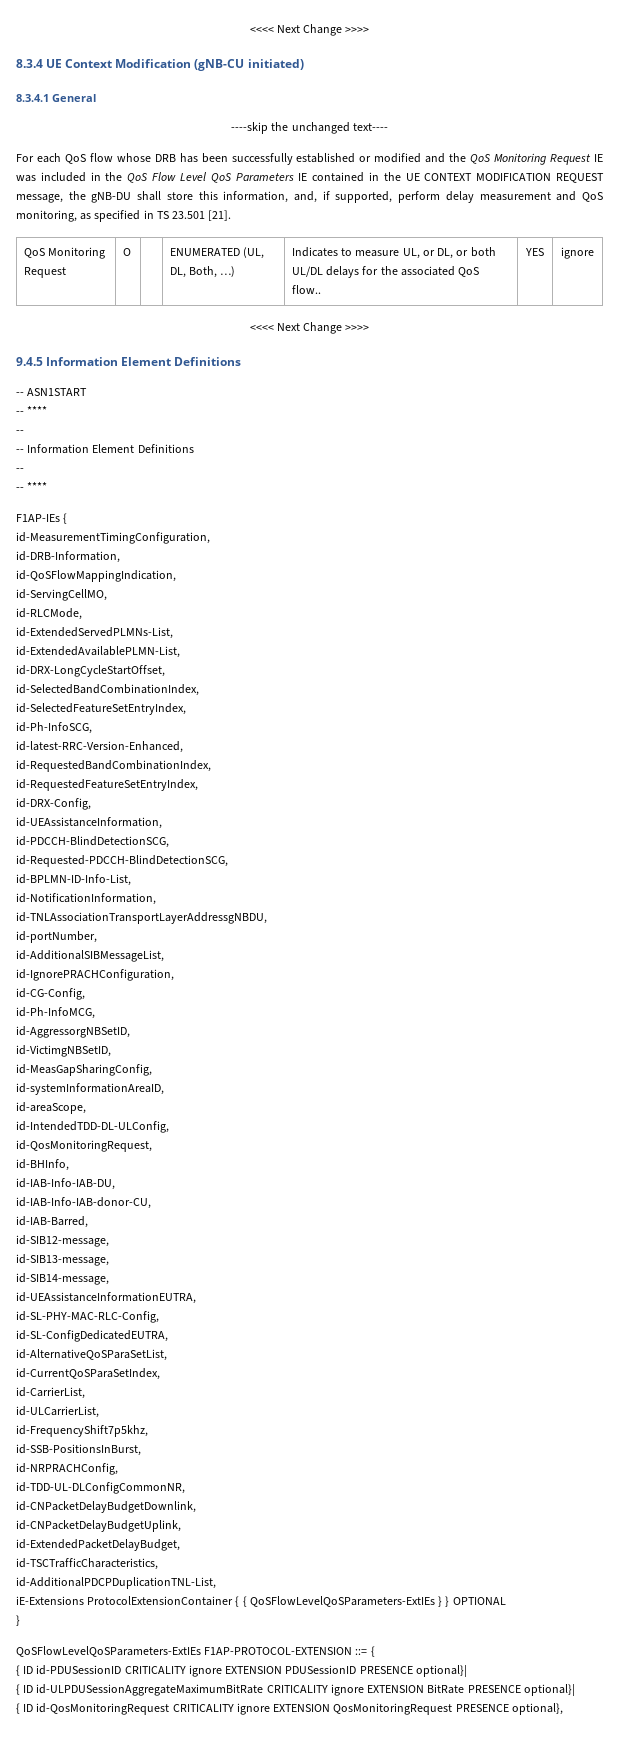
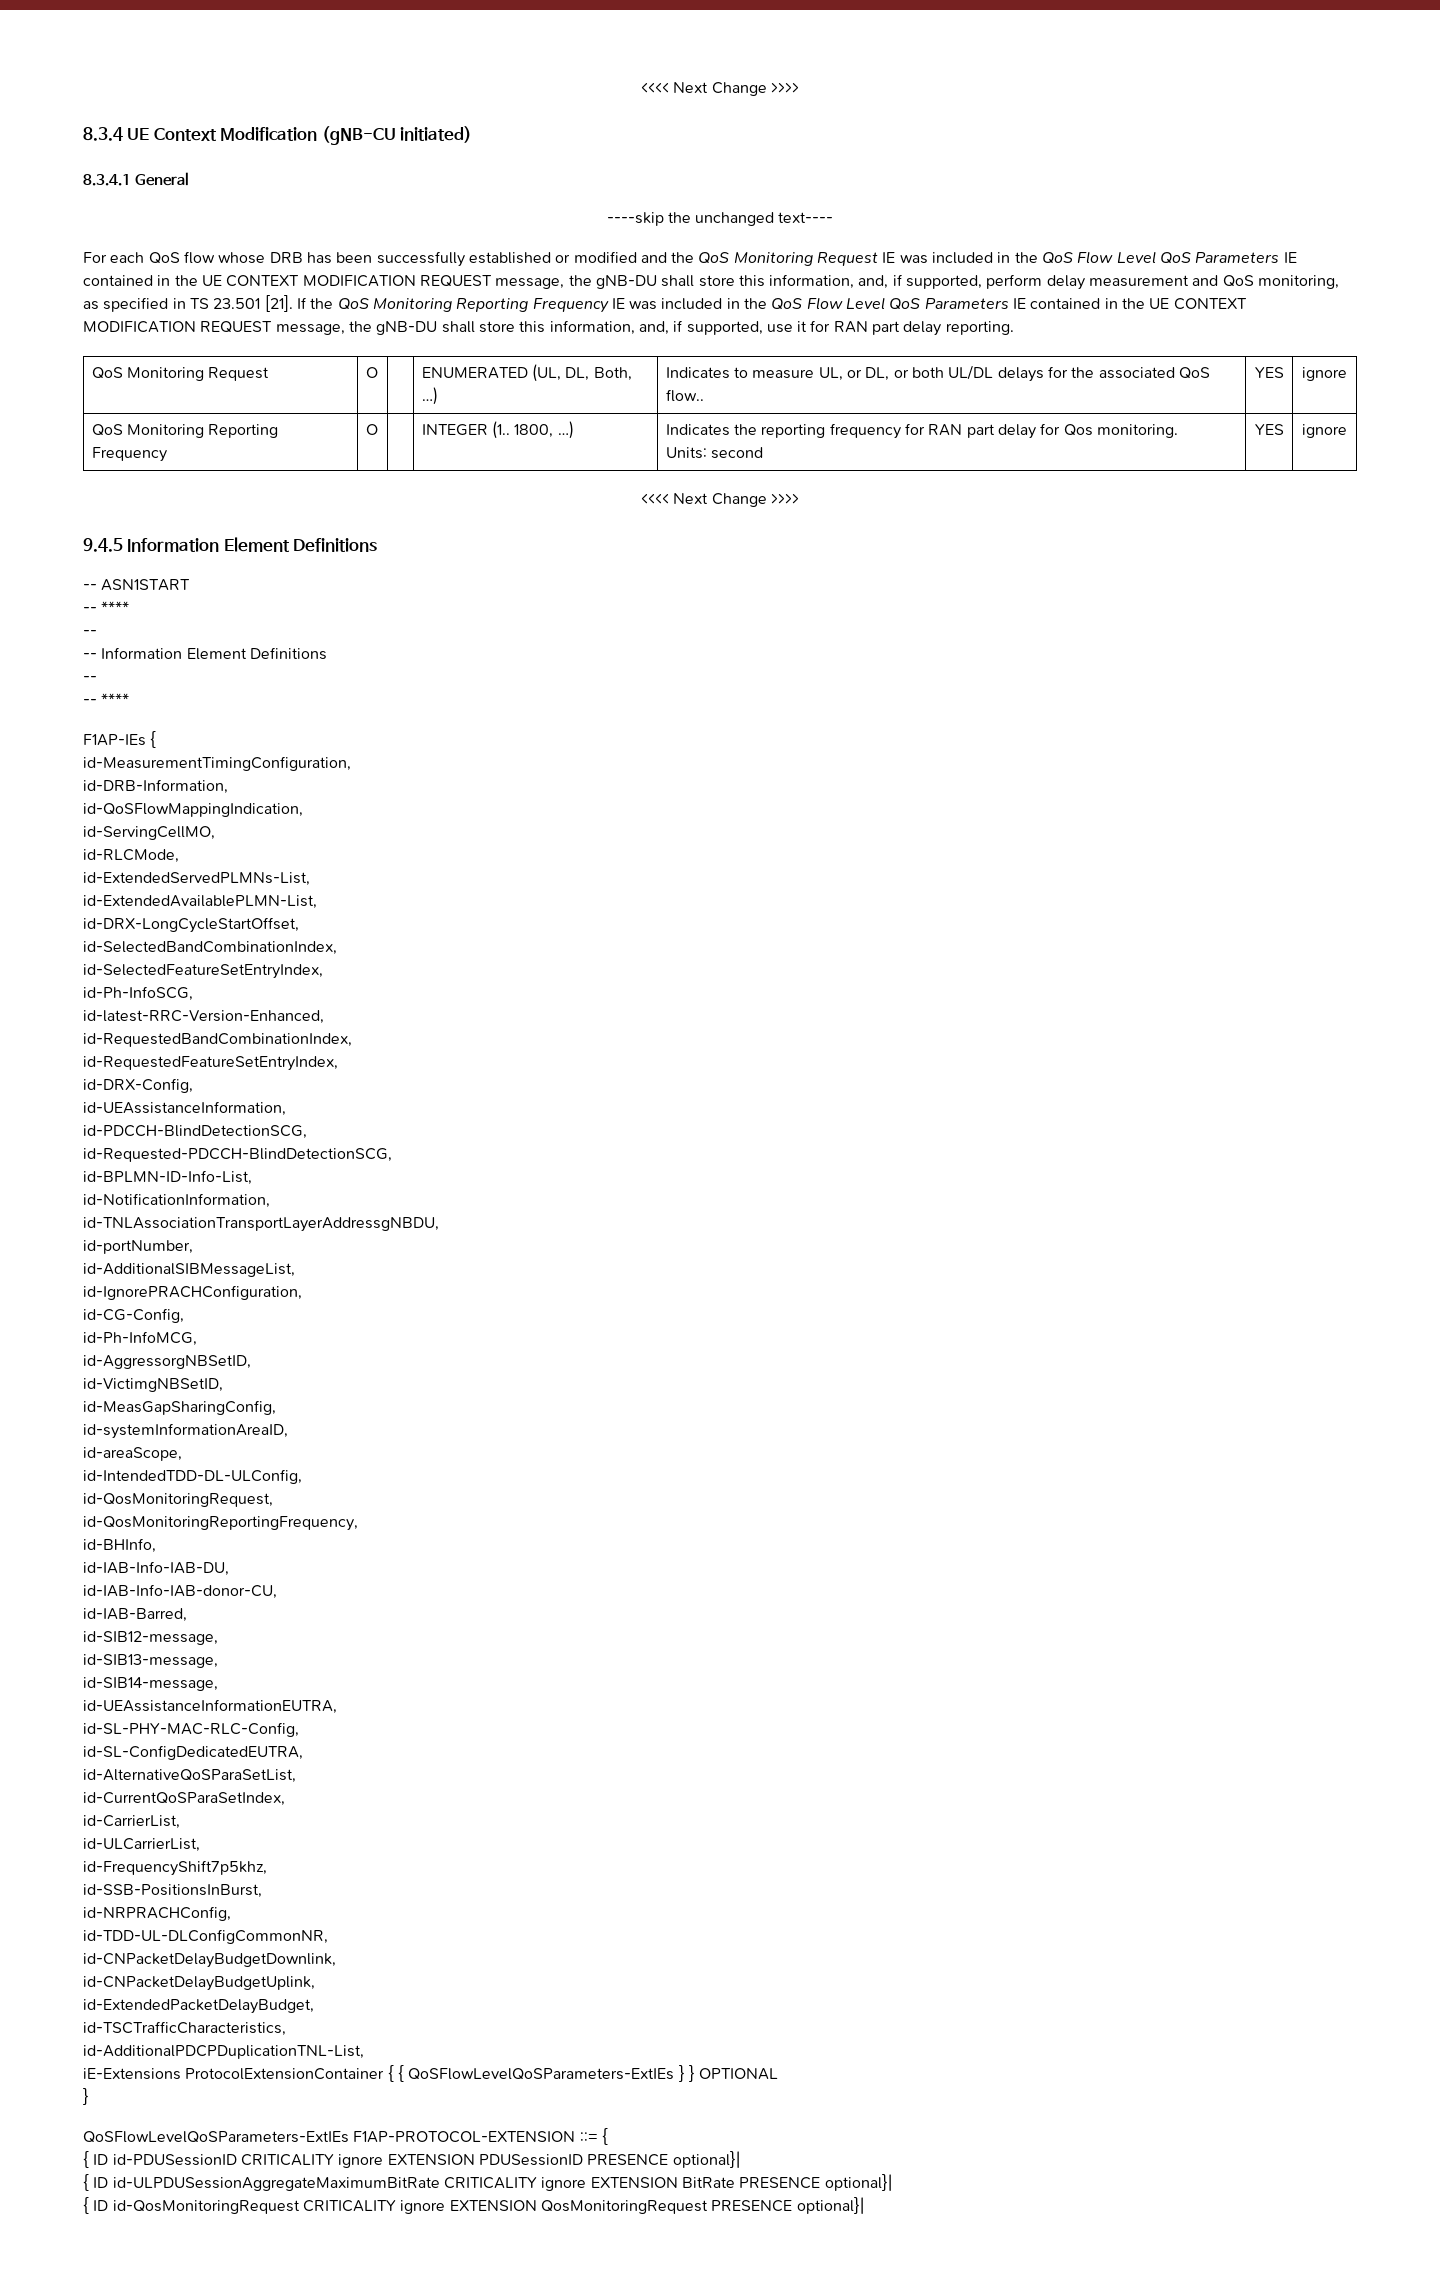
(232, 215) none -> [296,297,1247,313] [83,320,1014,336] If the QoS Monitoring Reporting Frequency IE was included in the QoS Flow Level QoS Parameters IE contained in the UE CONTEXT MODIFICATION REQUEST message, the gNB-DU shall store this information, and, if supported, use it for RAN part delay reporting.
(594, 253) none -> [91,424,279,438] [91,447,167,462] [365,424,378,435] [421,421,574,439] [665,423,1178,439] [665,447,764,459] [1254,424,1284,435] [1302,424,1347,438] // QoS Monitoring Reporting Frequency | O | | INTEGER (1.. 1800, …) | Indicates the reporting frequency for RAN part delay for Qos monitoring. // Units: second | YES | ignore
(152, 1146) none -> [83,1516,358,1531] // id-QosMonitoringReportingFrequency,
[511,1703,563,1715] optional}, -> [796,2197,864,2214] optional}|

